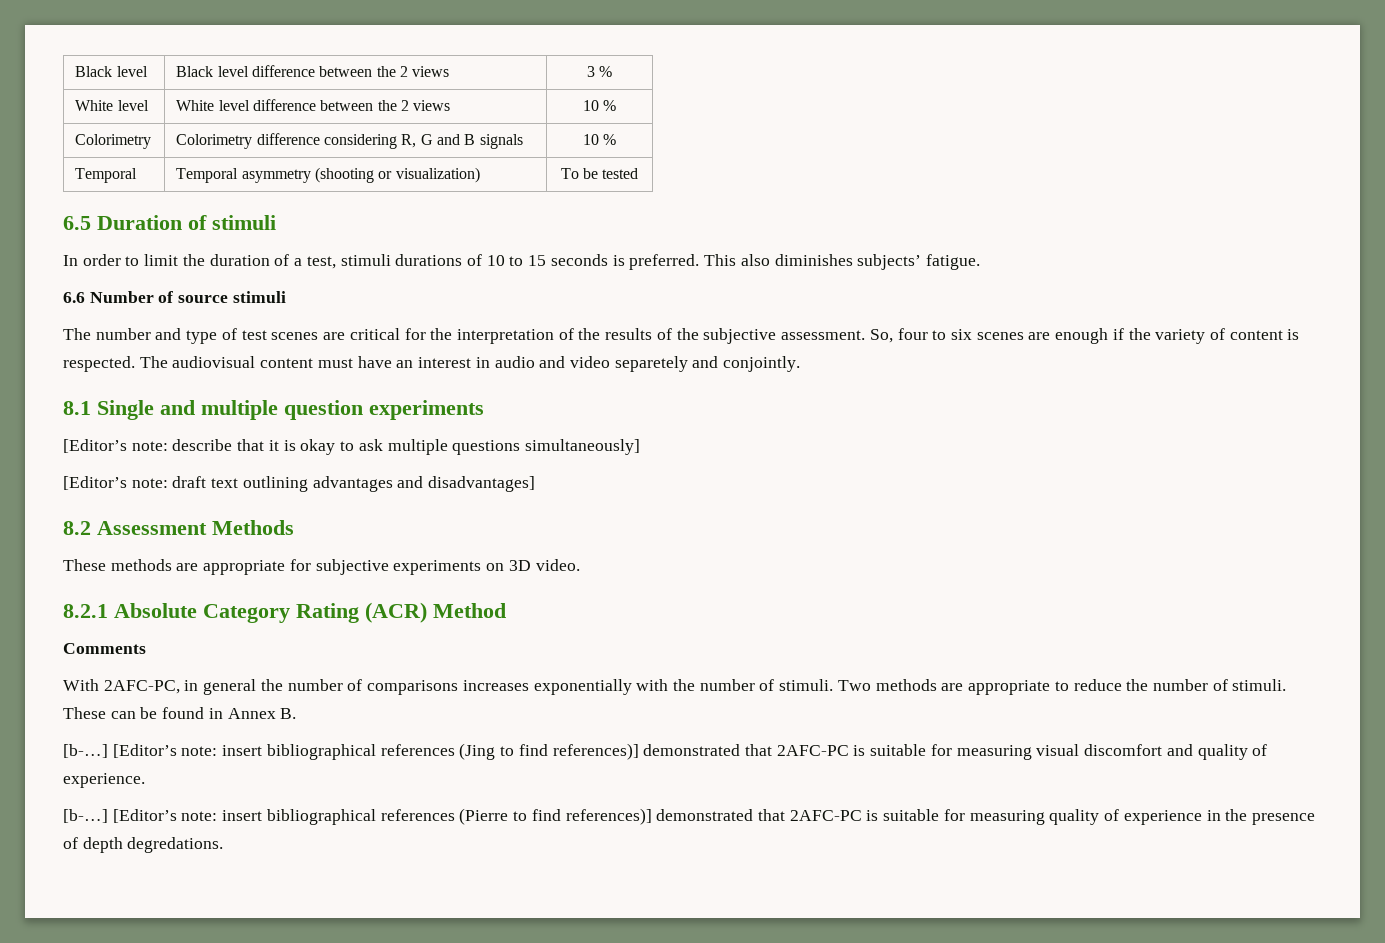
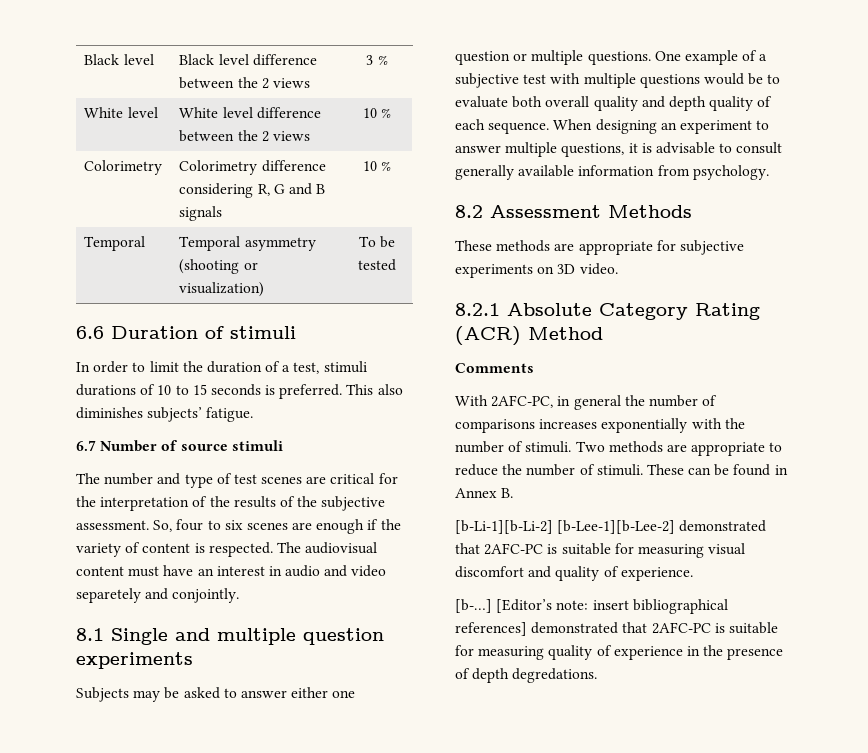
[63,216,91,230] 6.5 -> [76,326,104,339] 6.6
[63,292,85,303] 6.6 -> [76,440,96,451] 6.7
[63,439,640,455] [63,476,536,492] [Editor’s note: describe that it is okay to ask multiple questions simultaneously] // [Editor’s note: draft text outlining advantages and disadvantages] -> [76,687,356,702] [455,50,768,65] [455,73,781,88] [455,96,773,111] [455,119,770,134] [455,142,783,157] [455,165,769,180] Subjects may be asked to answer either one question or multiple questions. One example of a subjective test with multiple questions would be to evaluate both overall quality and depth quality of each sequence. When designing an experiment to answer multiple questions, it is advisable to consult generally available information from psychology.
[63,743,639,760] [b-…] [Editor’s note: insert bibliographical references (Jing to find references)] -> [455,520,676,534] [b-Li-1][b-Li-2] [b-Lee-1][b-Lee-2]
[380,808,652,825] references (Pierre to find references)] -> [455,622,527,636] references]

